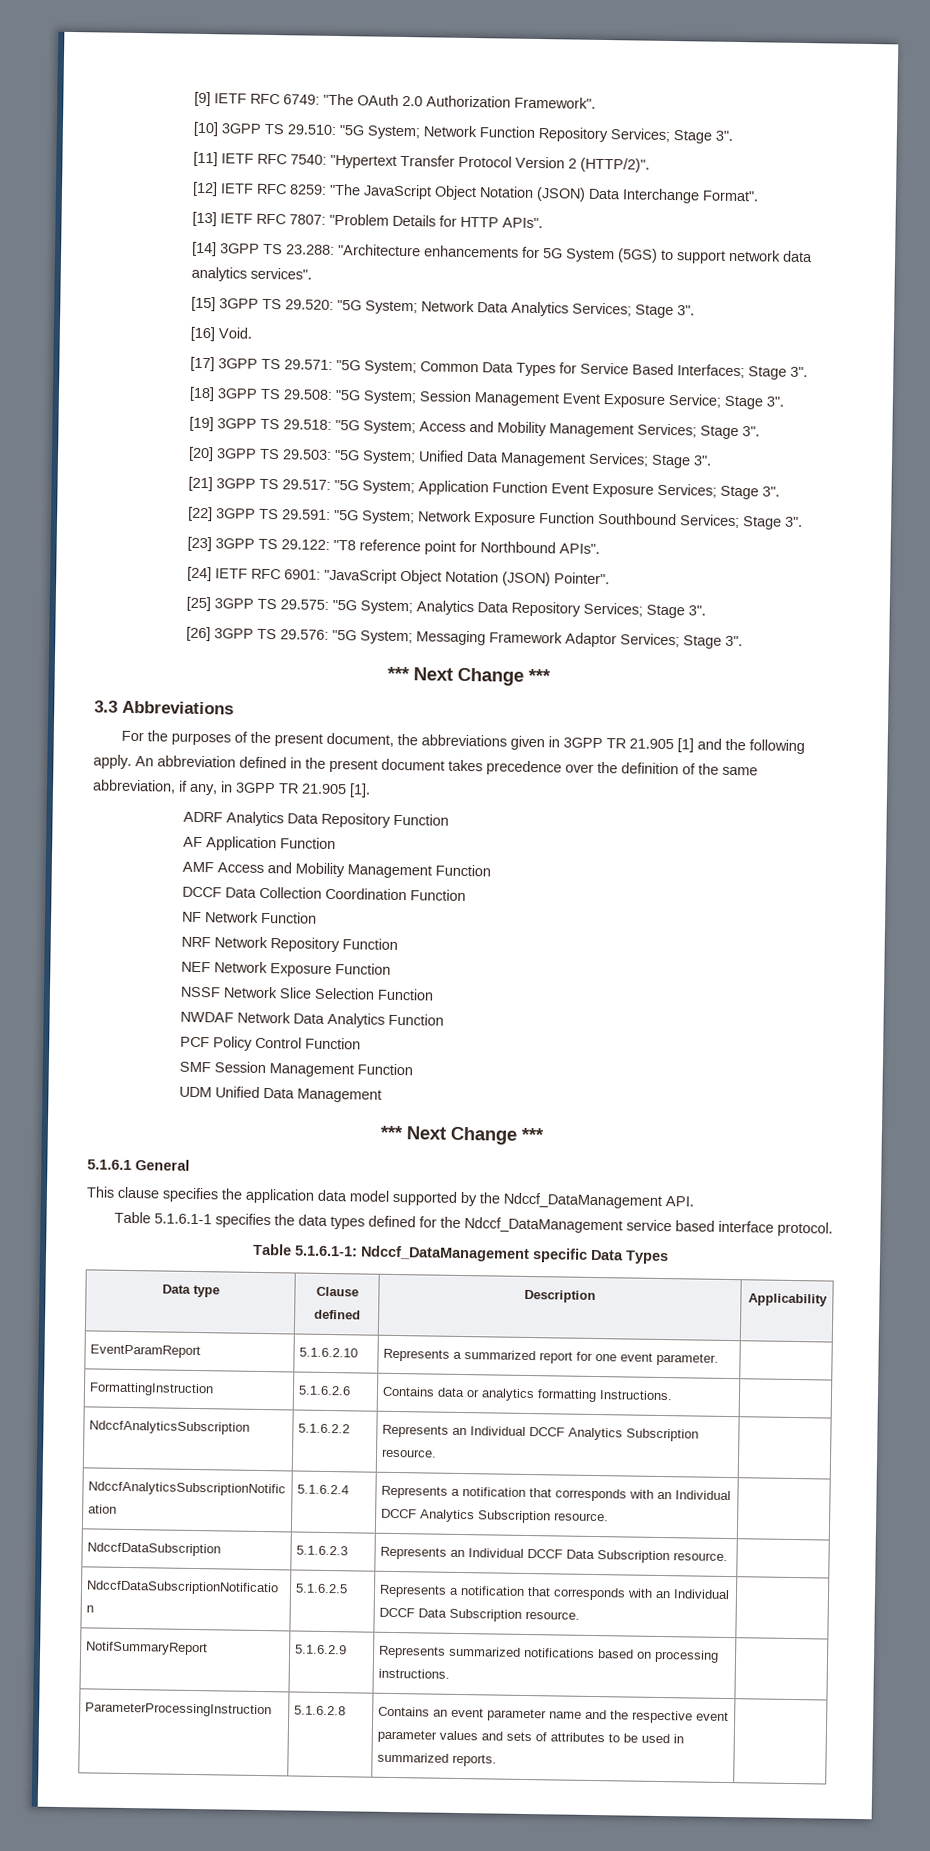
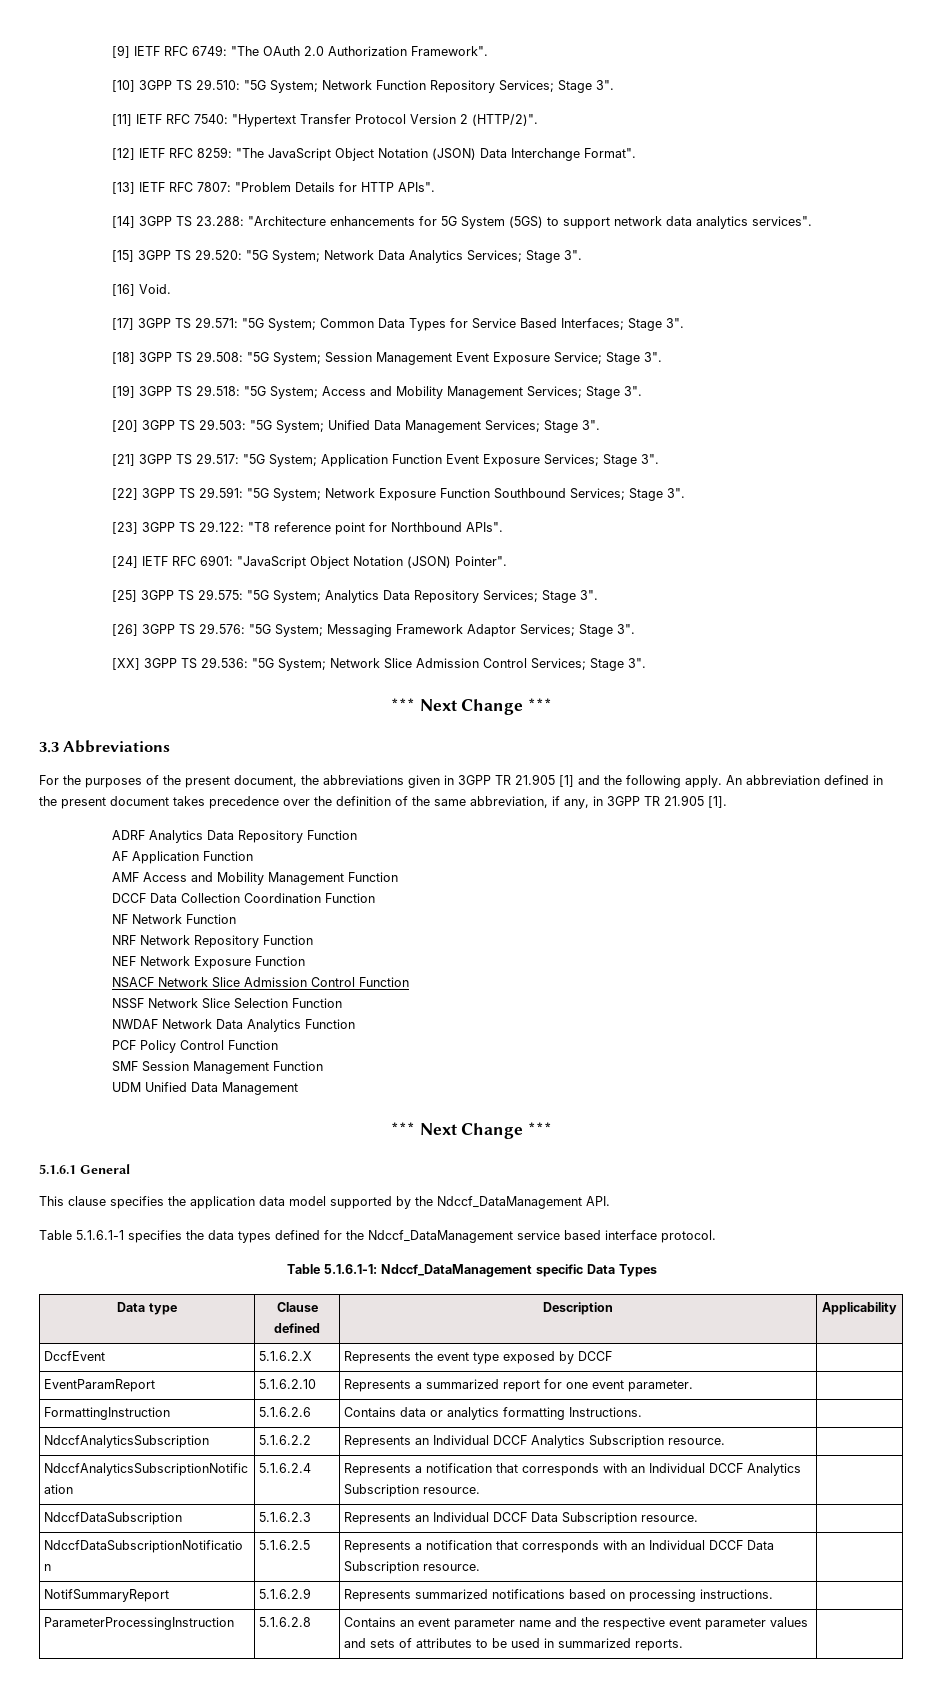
(744, 641) none -> [112,657,647,671] // [XX] 3GPP TS 29.536: "5G System; Network Slice Admission Control Services; Stage 3".
(392, 969) none -> [112,977,410,988] // NSACF Network Slice Admission Control Function
(828, 1300) none -> [44,1351,106,1361] [259,1351,313,1361] [344,1351,613,1364] // DccfEvent | 5.1.6.2.X | Represents the event type exposed by DCCF |

